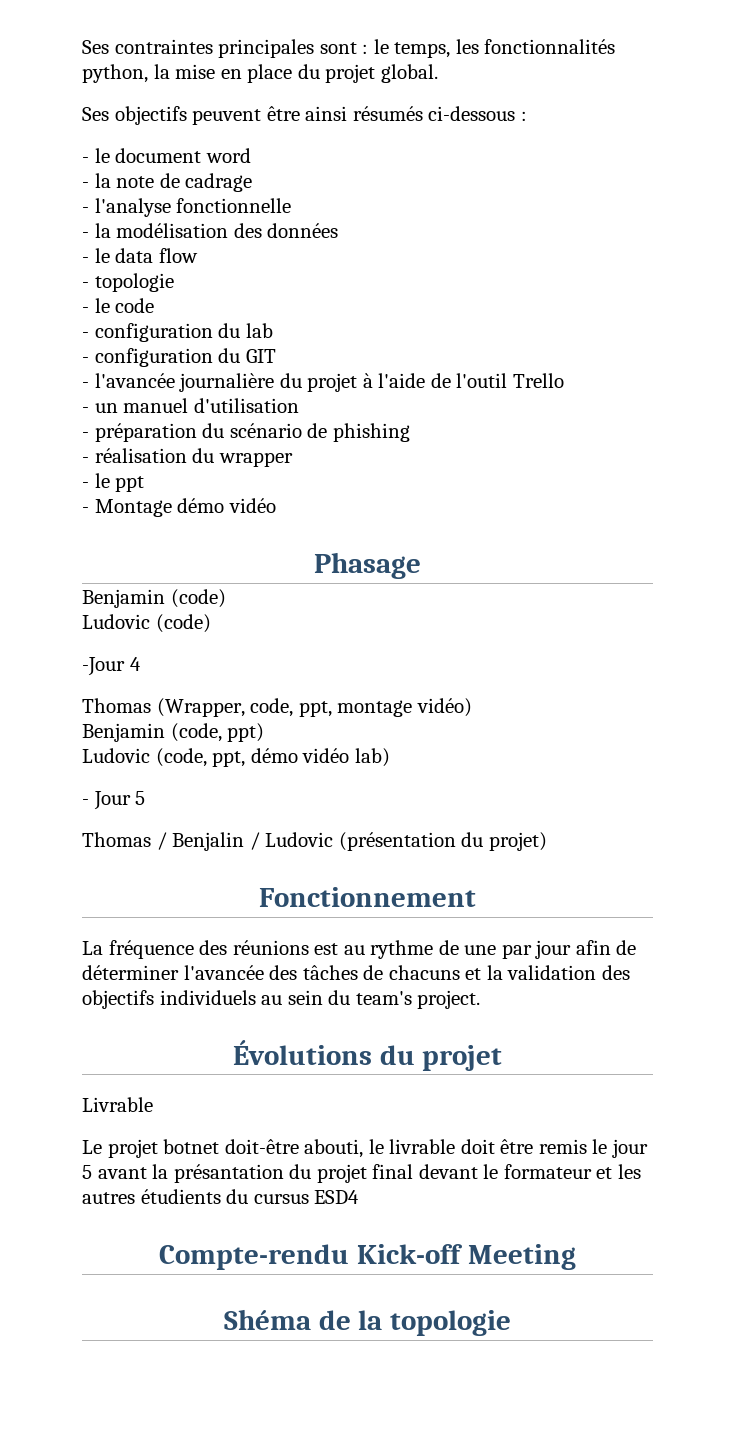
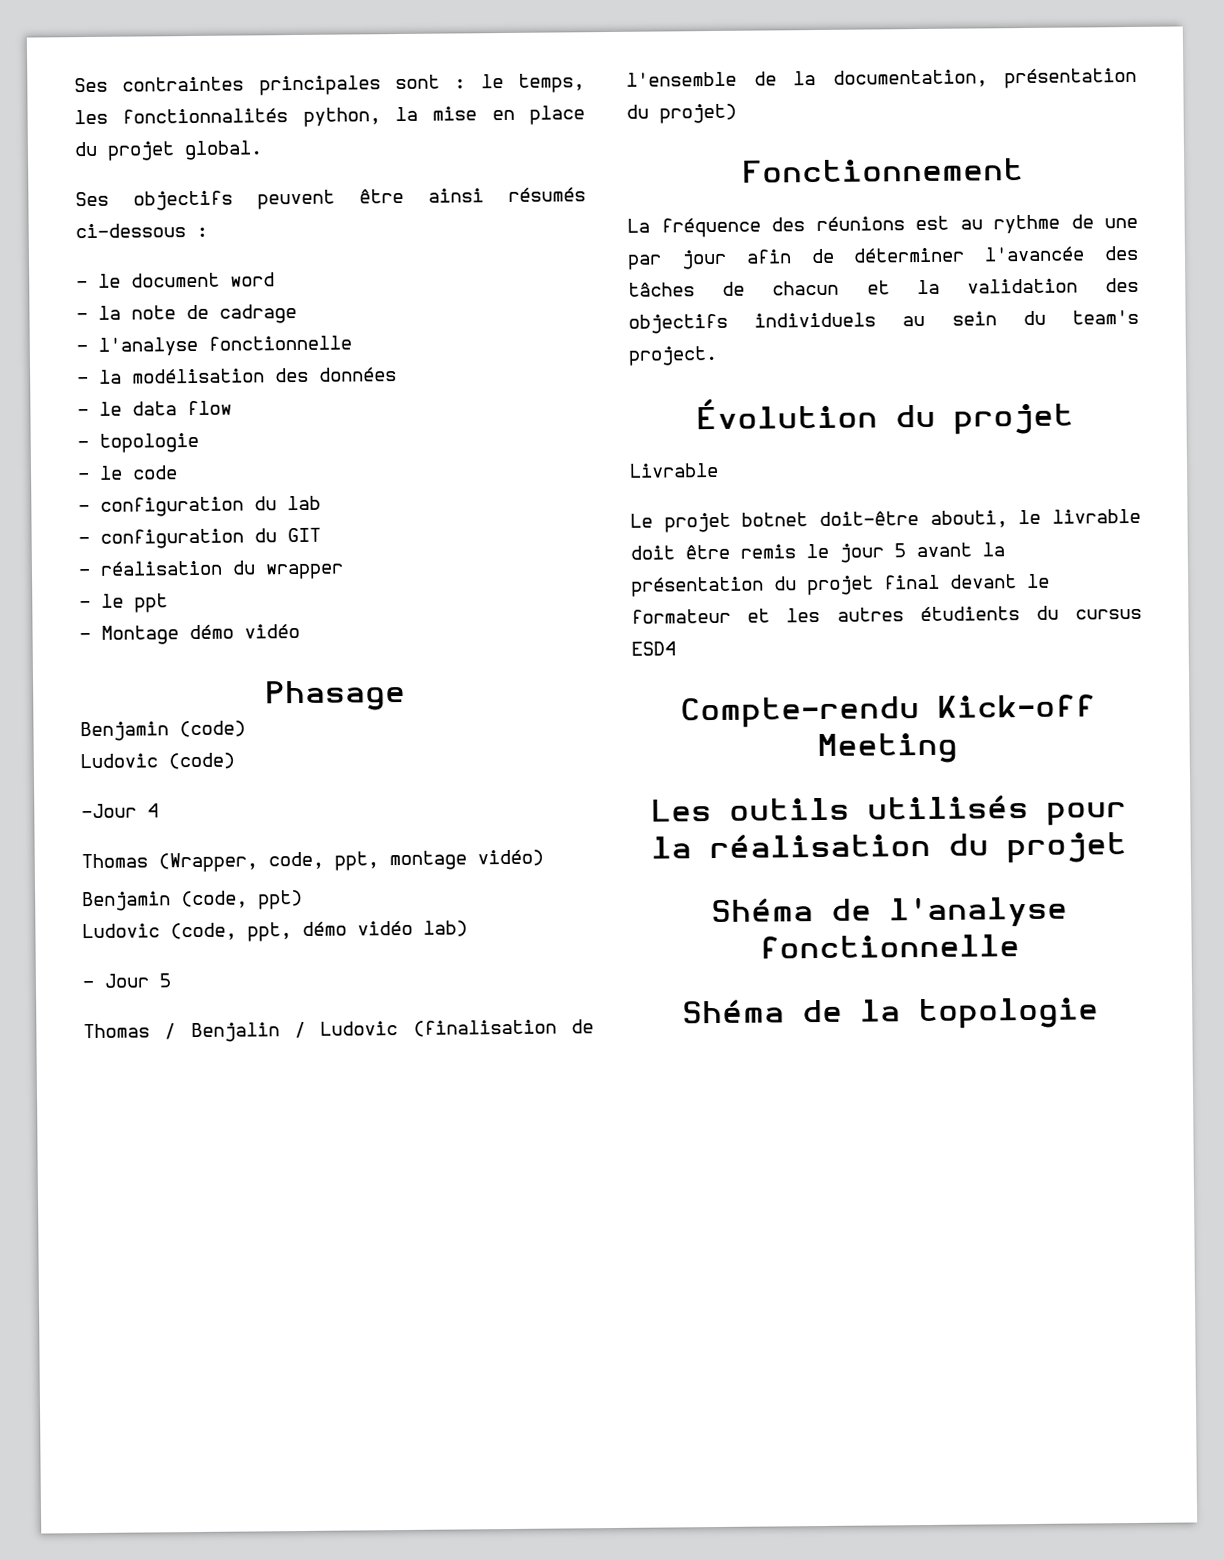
[82,373,564,392] [82,398,299,413] [82,423,410,442] // - l'avancée journalière du projet à l'aide de l'outil Trello // - un manuel d'utilisation // - préparation du scénario de phishing -> (321, 535) none
[338,832,456,851] (présentation -> [412,1019,594,1037] [626,67,1137,89] (finalisation de l'ensemble de la documentation, présentation
[388,965,460,980] chacuns -> [772,280,840,296] chacun
[232,1040,372,1065] Évolutions -> [695,397,878,430] Évolution
[173,1164,284,1183] présantation -> [631,576,764,597] présentation
(576, 1257) none -> [650,795,1127,826] [650,832,1127,864] [711,895,1068,928] [759,934,1020,959] // Les outils utilisés pour la réalisation du projet // Shéma de l'analyse fonctionnelle

